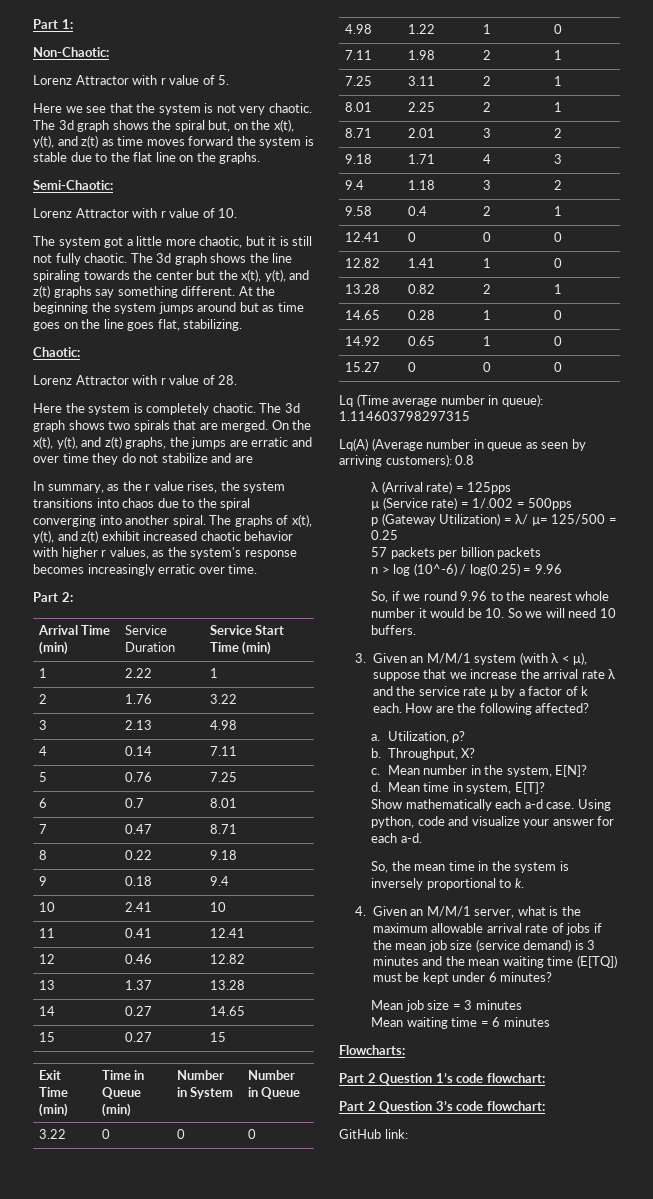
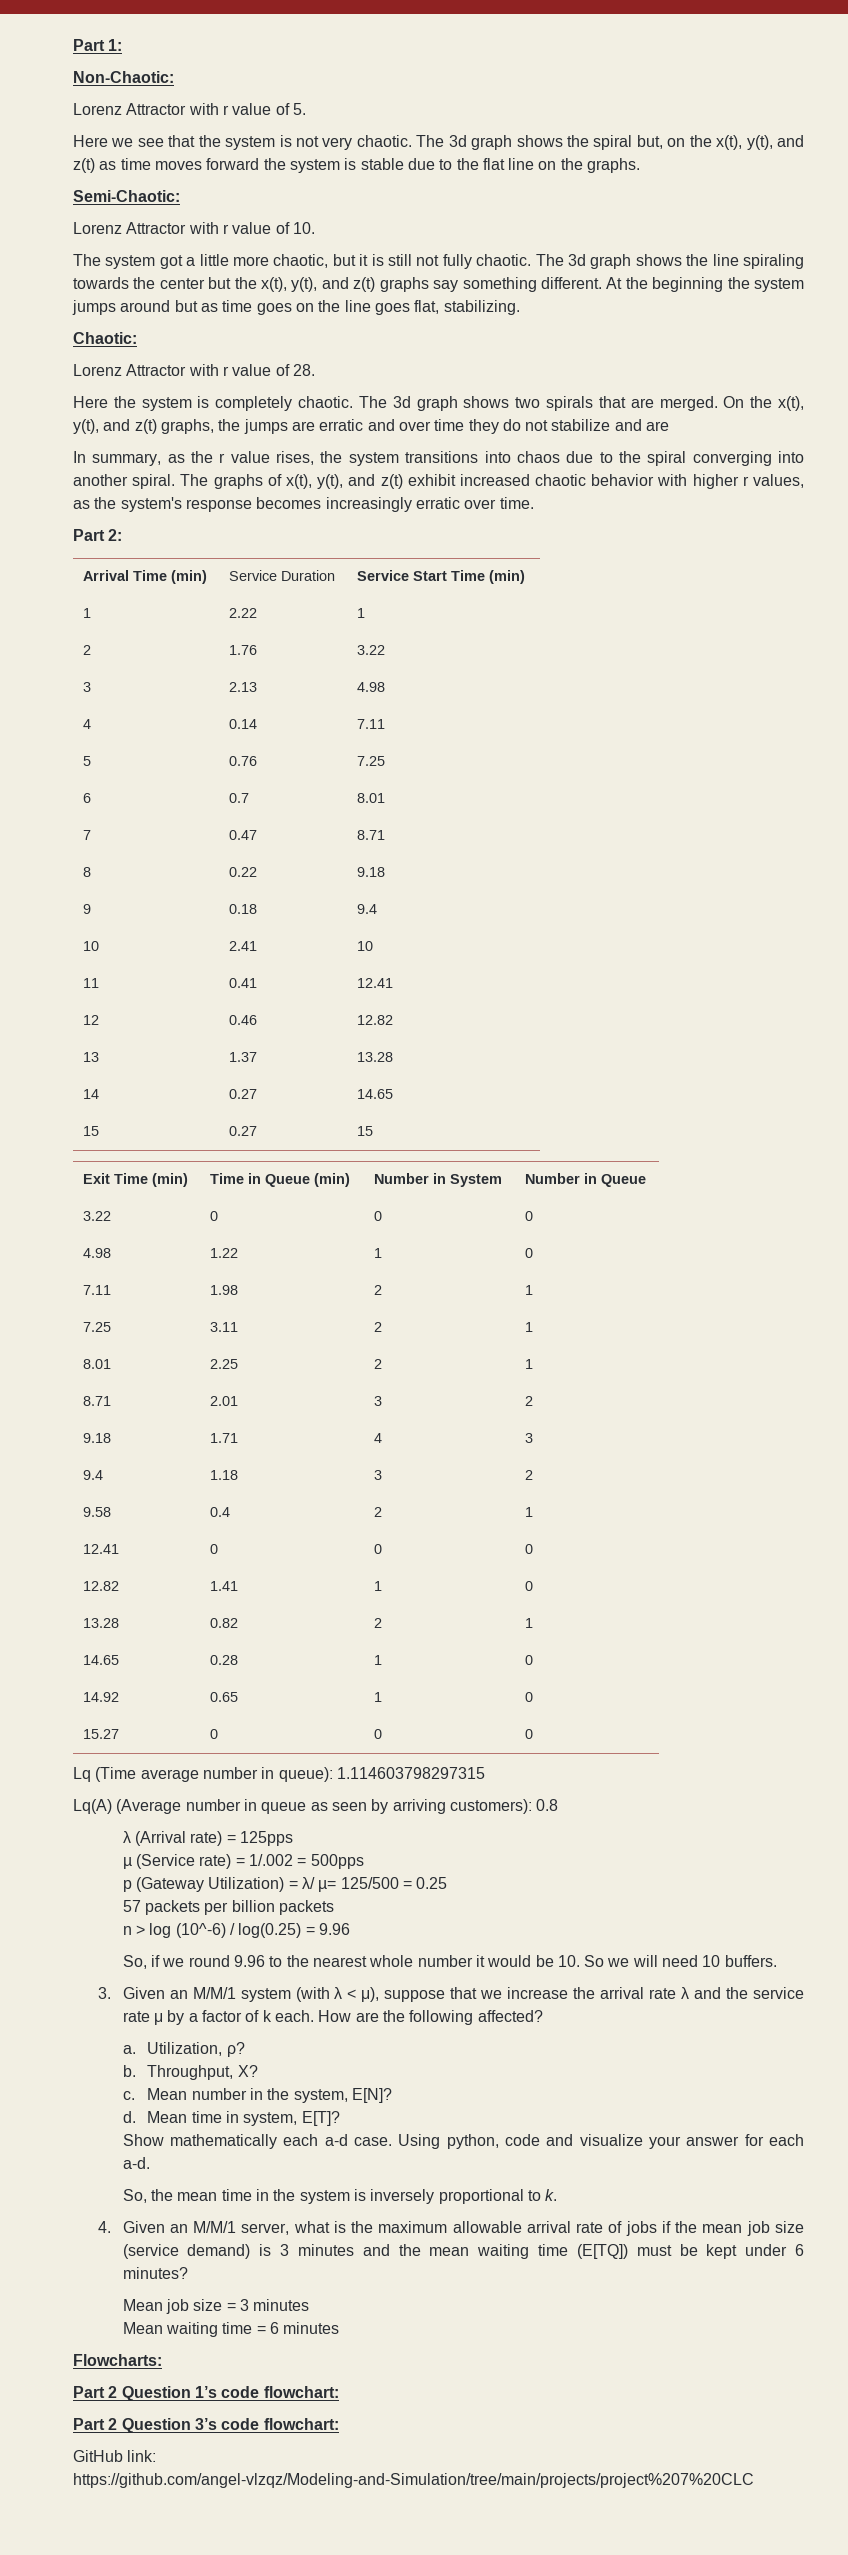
(408, 1134) none -> [73,2473,754,2488] https://github.com/angel-vlzqz/Modeling-and-Simulation/tree/main/projects/project%207%20CLC

